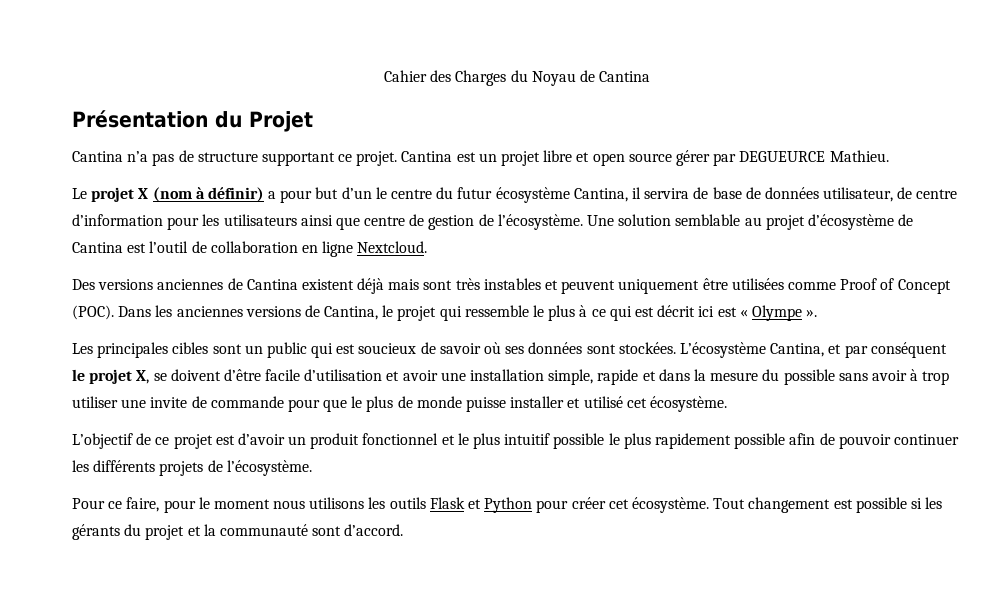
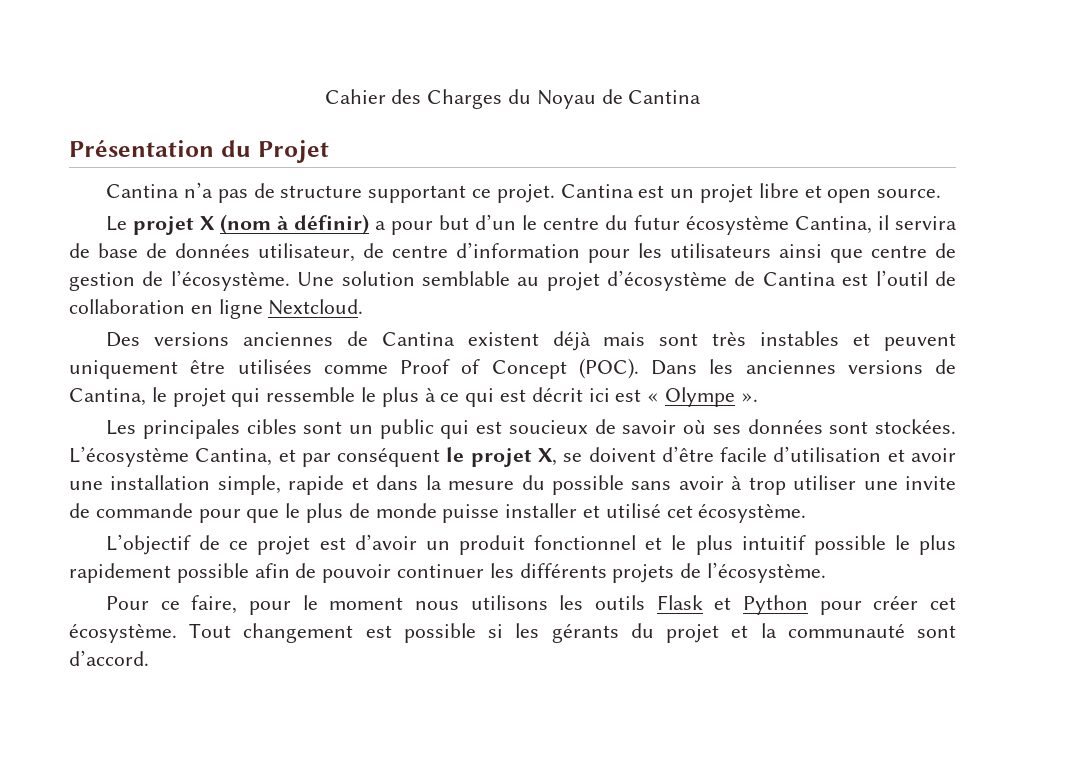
[628,150,889,166] source gérer par DEGUEURCE Mathieu. -> [877,189,942,198] source.

